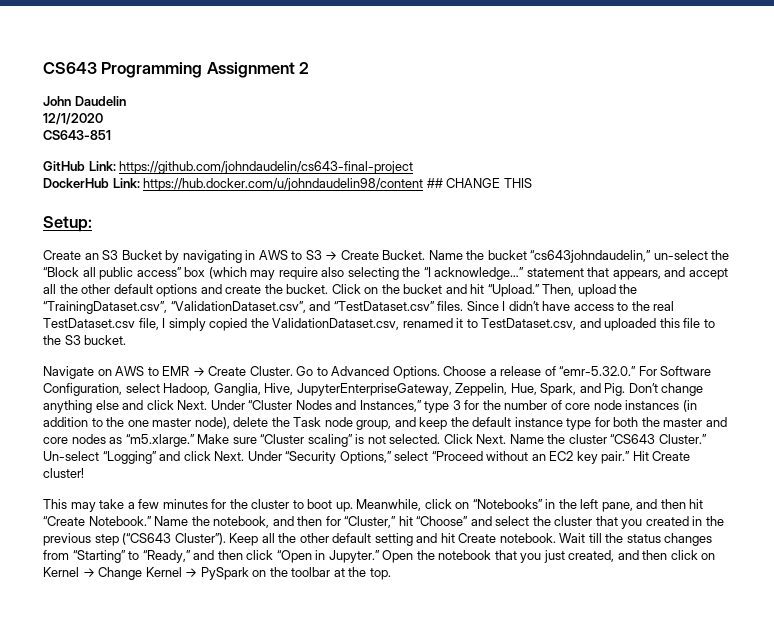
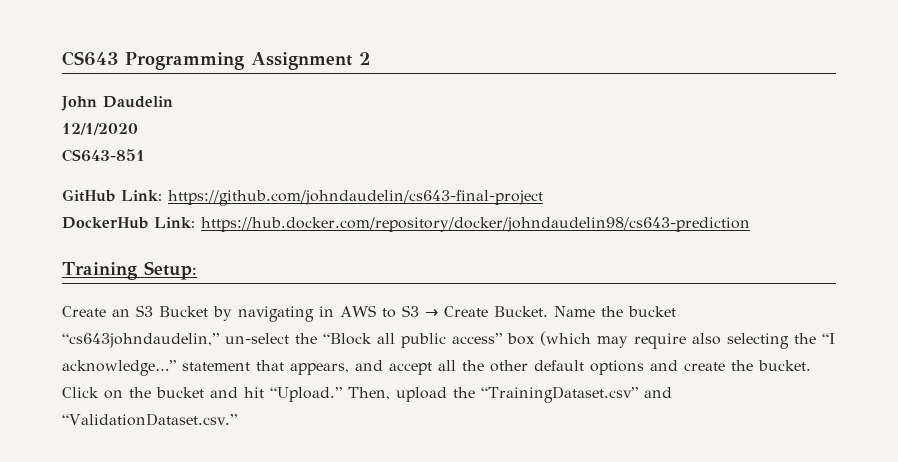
[143,178,532,191] https://hub.docker.com/u/johndaudelin98/content ## CHANGE THIS // -> [201,217,750,232] [62,262,137,280] https://hub.docker.com/repository/docker/johndaudelin98/cs643-prediction // Training
[43,301,675,314] [43,318,715,331] [43,335,127,345] [43,366,712,379] [43,383,704,396] [43,400,697,413] [43,417,727,430] [43,434,707,447] [43,451,691,464] [43,468,84,478] [43,499,704,512] [43,516,724,529] [43,533,713,546] [43,550,716,563] [43,567,391,580] “TrainingDataset.csv”, “ValidationDataset.csv”, and “TestDataset.csv” files. Since I didn’t have access to the real TestDataset.csv file, I simply copied the ValidationDataset.csv, renamed it to TestDataset.csv, and uploaded this file to the S3 bucket. // Navigate on AWS to EMR → Create Cluster. Go to Advanced Options. Choose a release of “emr-5.32.0.” For Software Configuration, select Hadoop, Ganglia, Hive, JupyterEnterpriseGateway, Zeppelin, Hue, Spark, and Pig. Don’t change anything else and click Next. Under “Cluster Nodes and Instances,” type 3 for the number of core node instances (in addition to the one master node), delete the Task node group, and keep the default instance type for both the master and core nodes as “m5.xlarge.” Make sure “Cluster scaling” is not selected. Click Next. Name the cluster “CS643 Cluster.” Un-select “Logging” and click Next. Under “Security Options,” select “Proceed without an EC2 key pair.” Hit Create cluster! // This may take a few minutes for the cluster to boot up. Meanwhile, click on “Notebooks” in the left pane, and then hit “Create Notebook.” Name the notebook, and then for “Cluster,” hit “Choose” and select the cluster that you created in the previous step (“CS643 Cluster”). Keep all the other default setting and hit Create notebook. Wait till the status changes from “Starting” to “Ready,” and then click “Open in Jupyter.” Open the notebook that you just created, and then click on Kernel → Change Kernel → PySpark on the toolbar at the top. -> [481,386,672,403] [62,413,237,426] “TrainingDataset.csv” and “ValidationDataset.csv.”

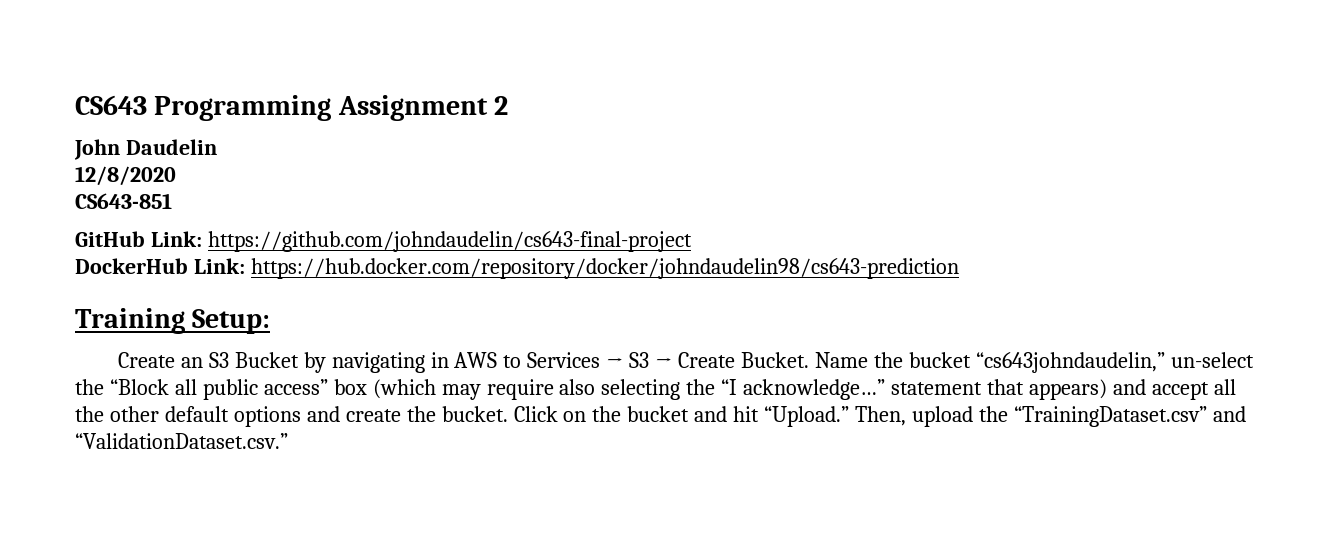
[62,123,138,135] 12/1/2020 -> [75,166,176,186] 12/8/2020
(396, 313) none -> [527,352,624,368] Services →
[290,363,349,375] appears, -> [1029,379,1108,400] appears)

